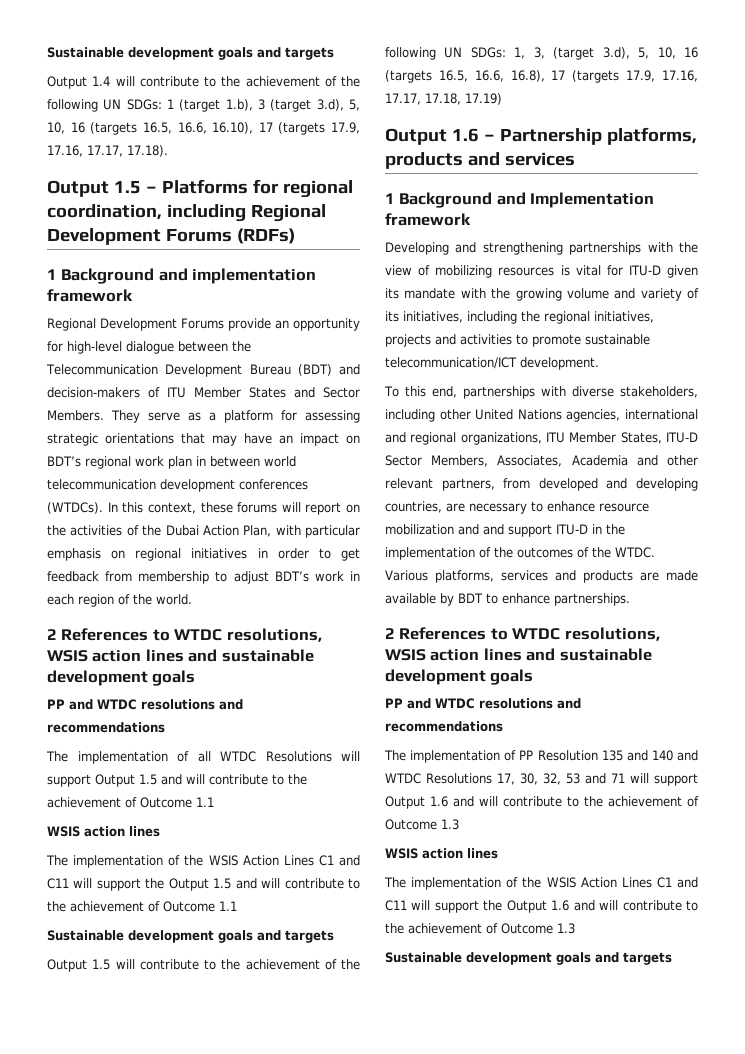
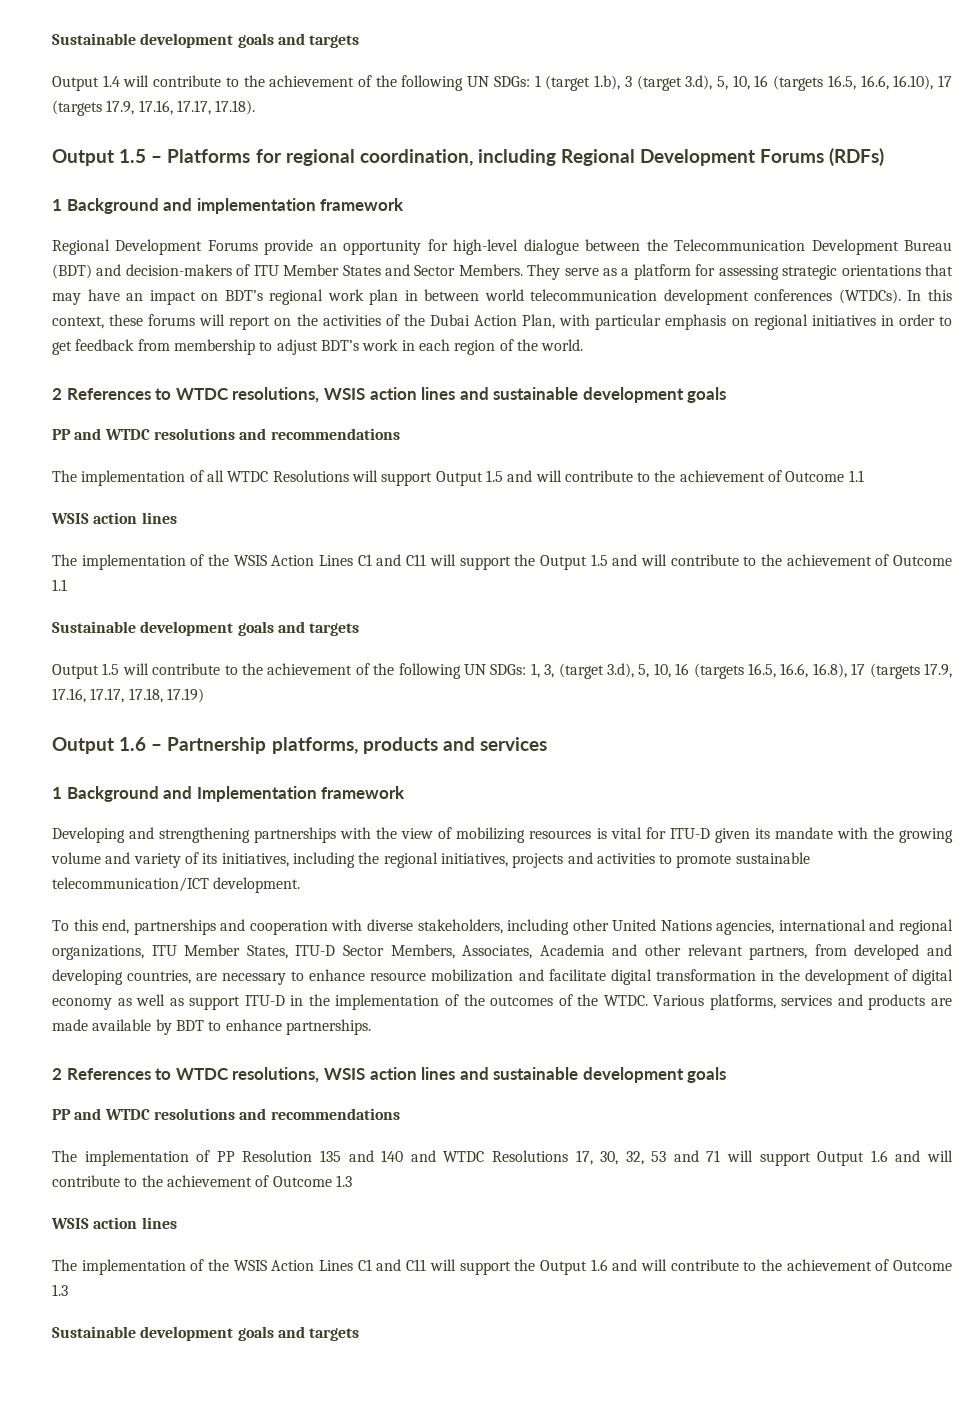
(535, 392) none -> [220,919,328,935] and cooperation
[483,524,504,535] and -> [548,969,953,985] [52,994,184,1010] facilitate digital transformation in the development of digital economy as well as

